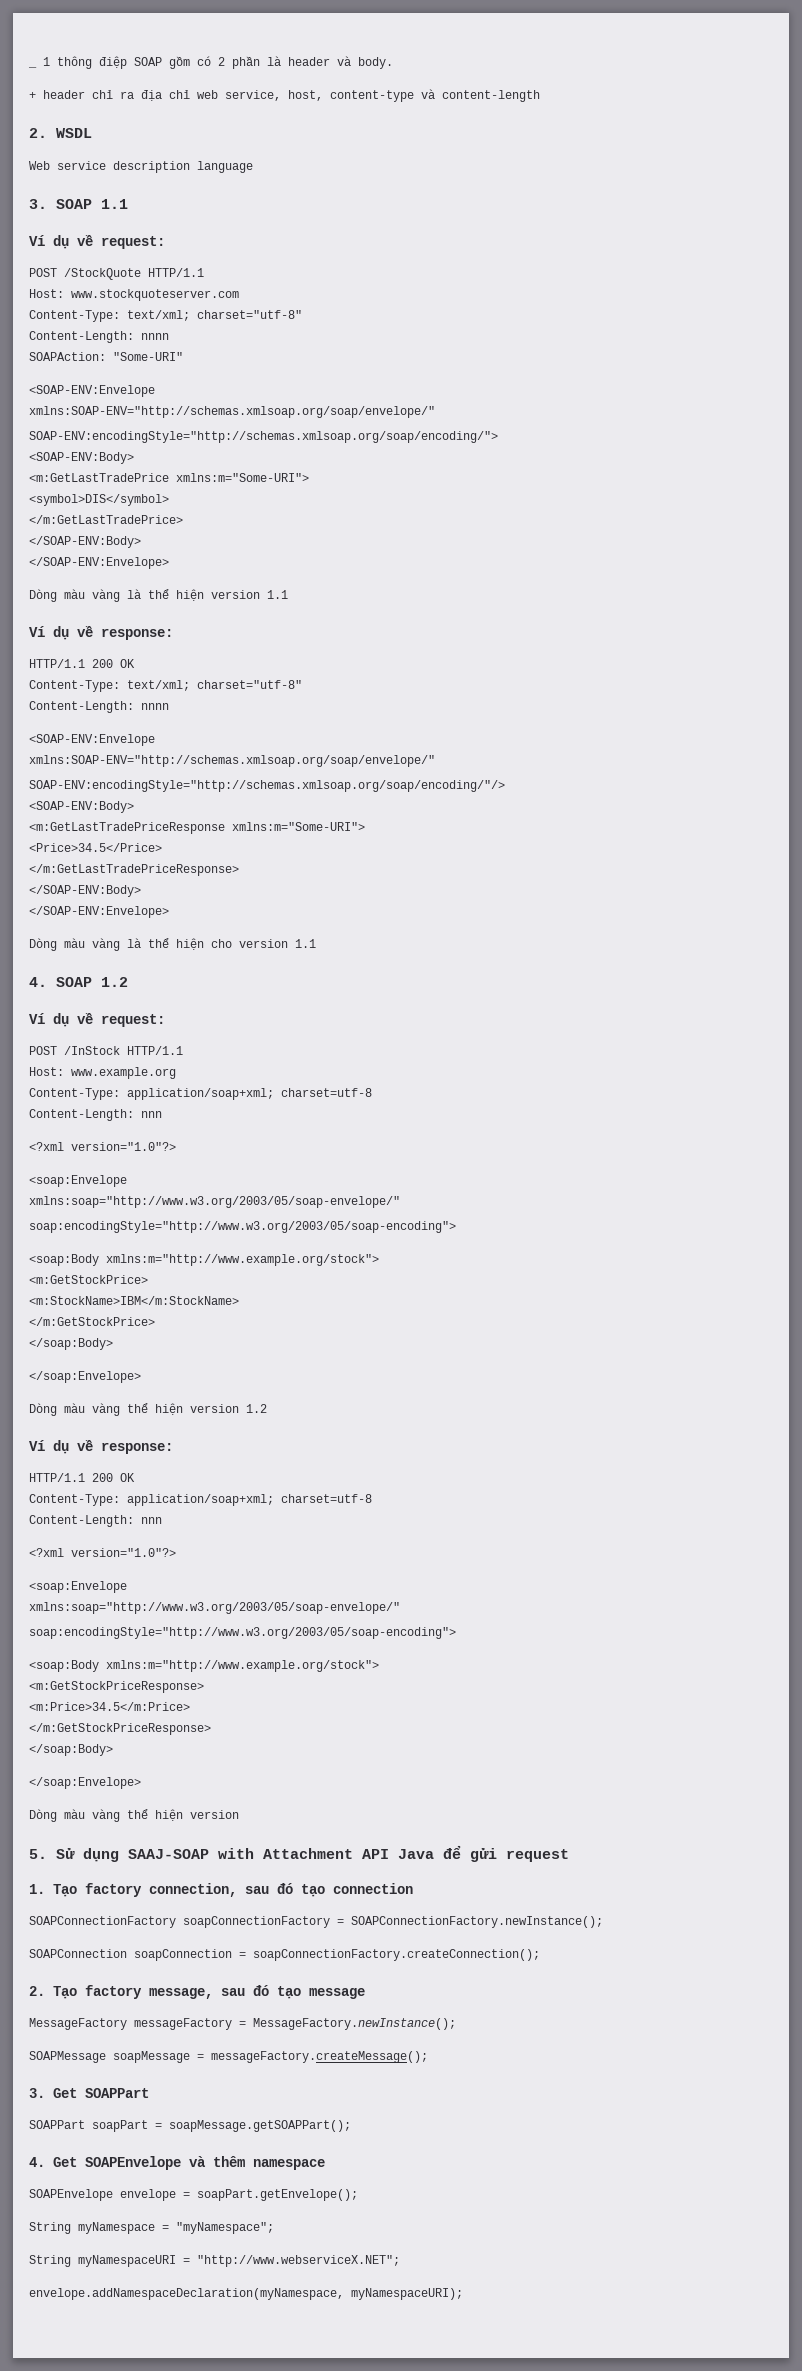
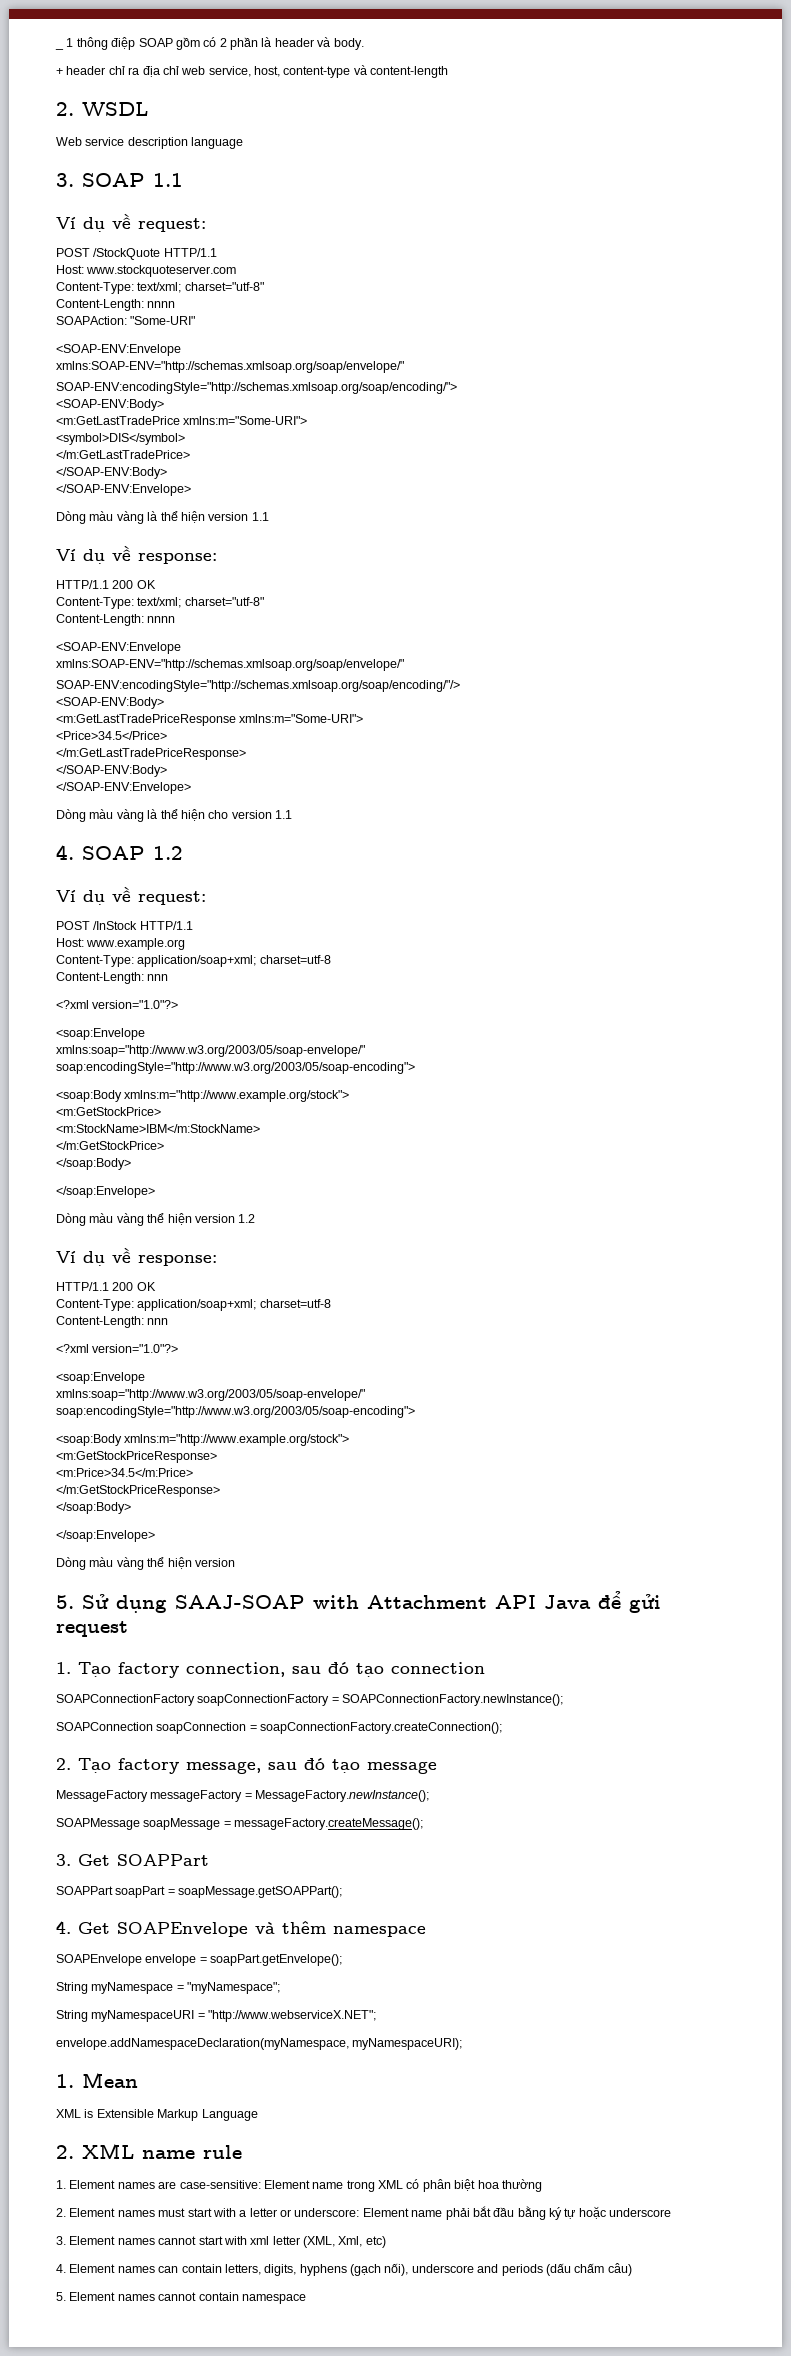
(463, 2294) none -> [56,2072,138,2088] [56,2109,258,2121] [56,2143,242,2159] [56,2179,542,2192] [56,2206,672,2220] [56,2236,386,2248] [56,2263,632,2276] [56,2292,306,2304] // 1. Mean // XML is Extensible Markup Language // 2. XML name rule // 1. Element names are case-sensitive: Element name trong XML có phân biệt hoa thường // 2. Element names must start with a letter or underscore: Element name phải bắt đầu bằng ký tự hoặc underscore // 3. Element names cannot start with xml letter (XML, Xml, etc) // 4. Element names can contain letters, digits, hyphens (gạch nối), underscore and periods (dấu chấm câu) // 5. Element names cannot contain namespace

